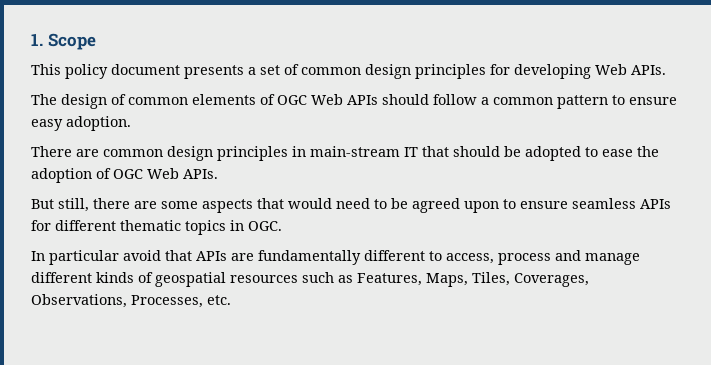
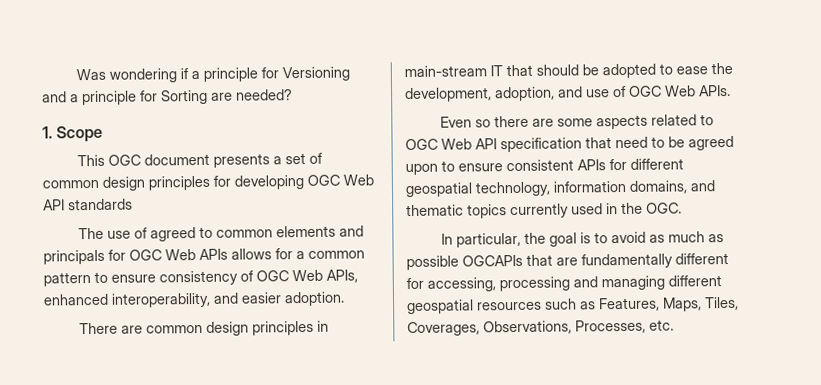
(31, 39) none -> [75,66,350,83] [42,89,293,106] Was wondering if a principle for Versioning and a principle for Sorting are needed? //
[65,64,108,79] policy -> [107,154,141,166] OGC
[595,64,666,75] [31,94,275,109] Web APIs. // The design of common elements of -> [307,174,374,186] [43,198,133,211] [77,225,364,242] [43,249,126,265] OGC Web API standards // The use of agreed to common elements and principals for
[382,94,477,105] should follow -> [231,248,293,260] allows for
[31,119,63,131] easy -> [159,269,358,286] [43,292,282,308] consistency of OGC Web APIs, enhanced interoperability, and easier
[31,168,92,183] adoption -> [405,86,610,103] development, adoption, and use
[31,198,89,212] But still, -> [439,116,491,128] Even so
[257,198,332,209] that would -> [650,114,714,126] [405,137,612,153] related to OGC Web API specification that
[572,198,636,209] seamless -> [506,159,574,172] consistent
[120,220,282,235] [31,250,640,265] [31,272,153,283] thematic topics in OGC. // In particular avoid that APIs are fundamentally different to access, process and manage different kinds of -> [405,180,716,198] [406,202,682,219] [440,231,724,248] [406,253,729,271] [406,275,722,292] geospatial technology, information domains, and thematic topics currently used in the OGC. // In particular, the goal is to avoid as much as possible OGCAPIs that are fundamentally different for accessing, processing and managing different

